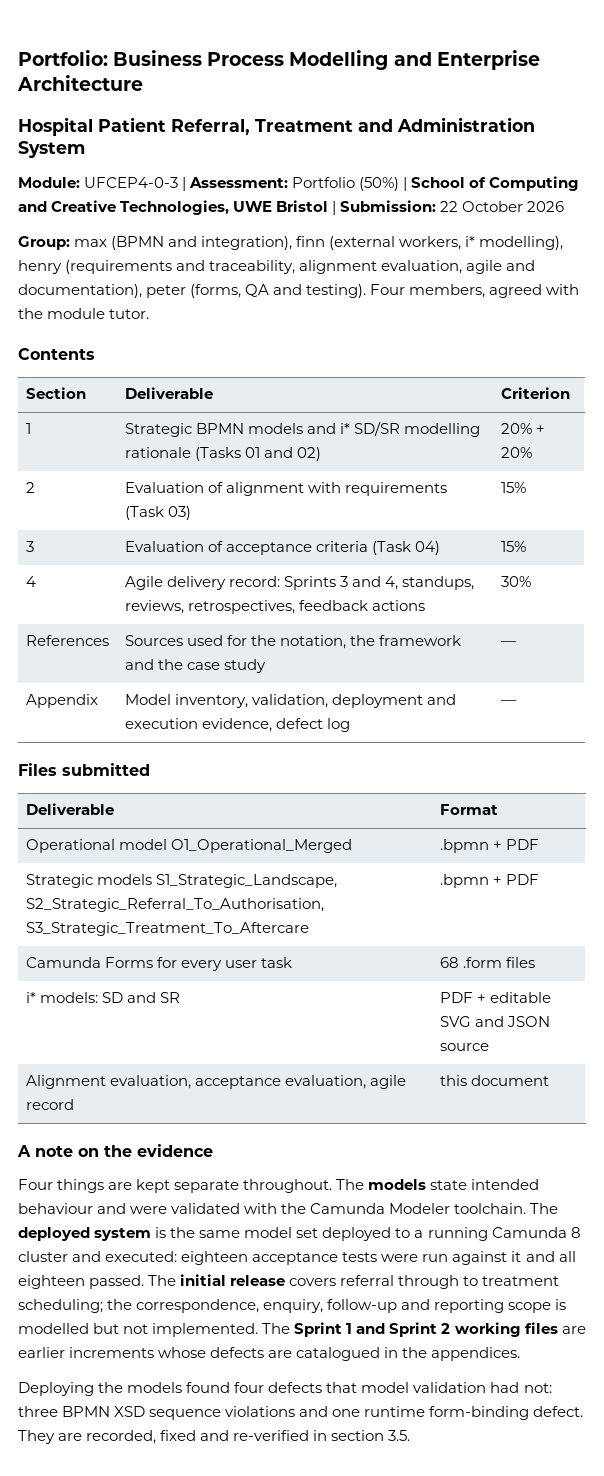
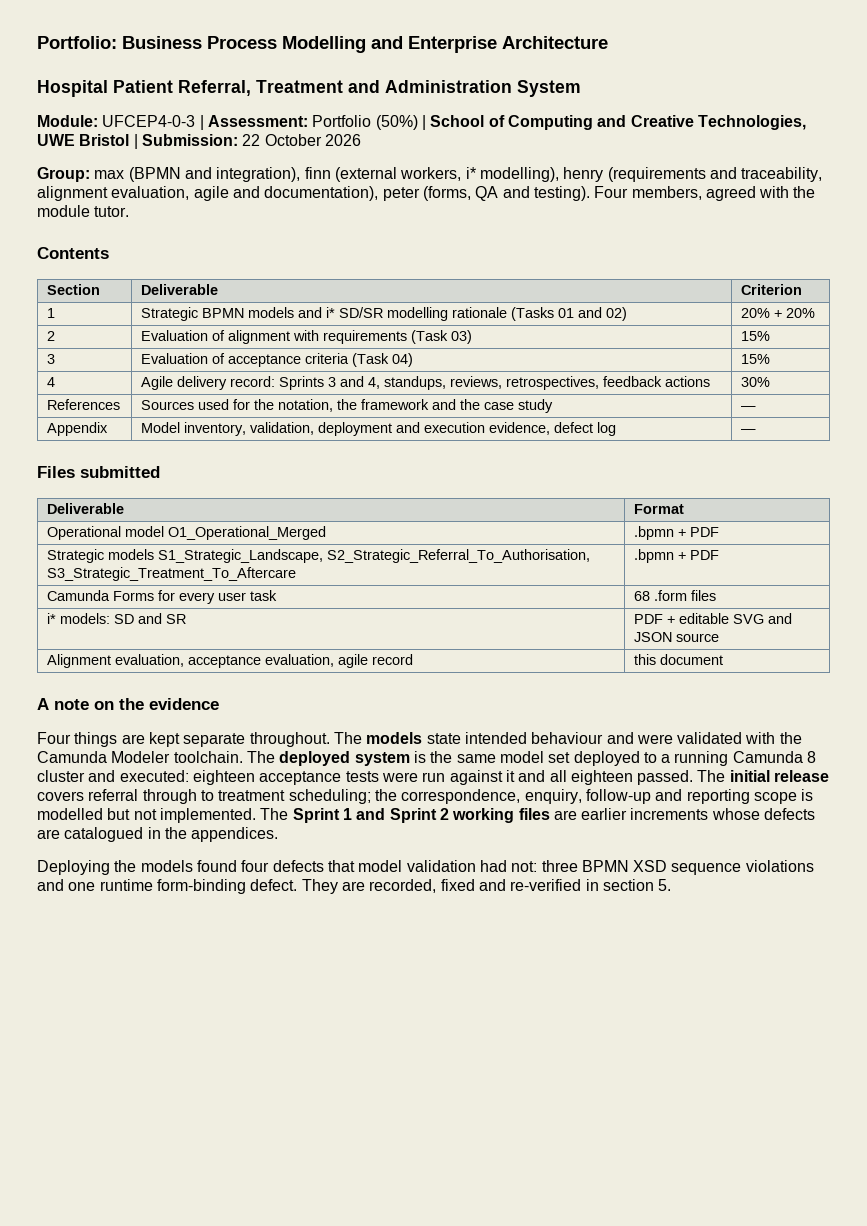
[388,1430,411,1441] 3.5. -> [658,879,672,891] 5.

